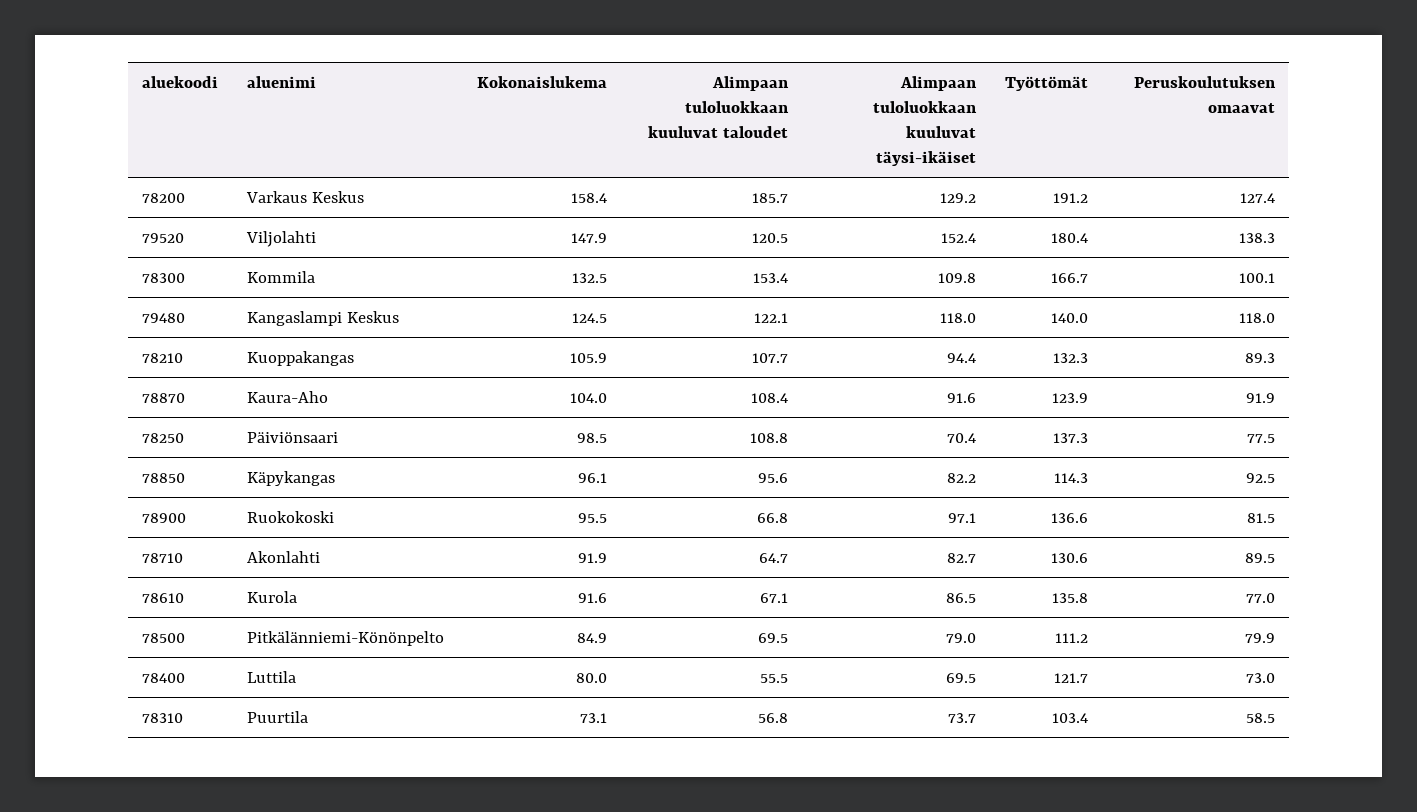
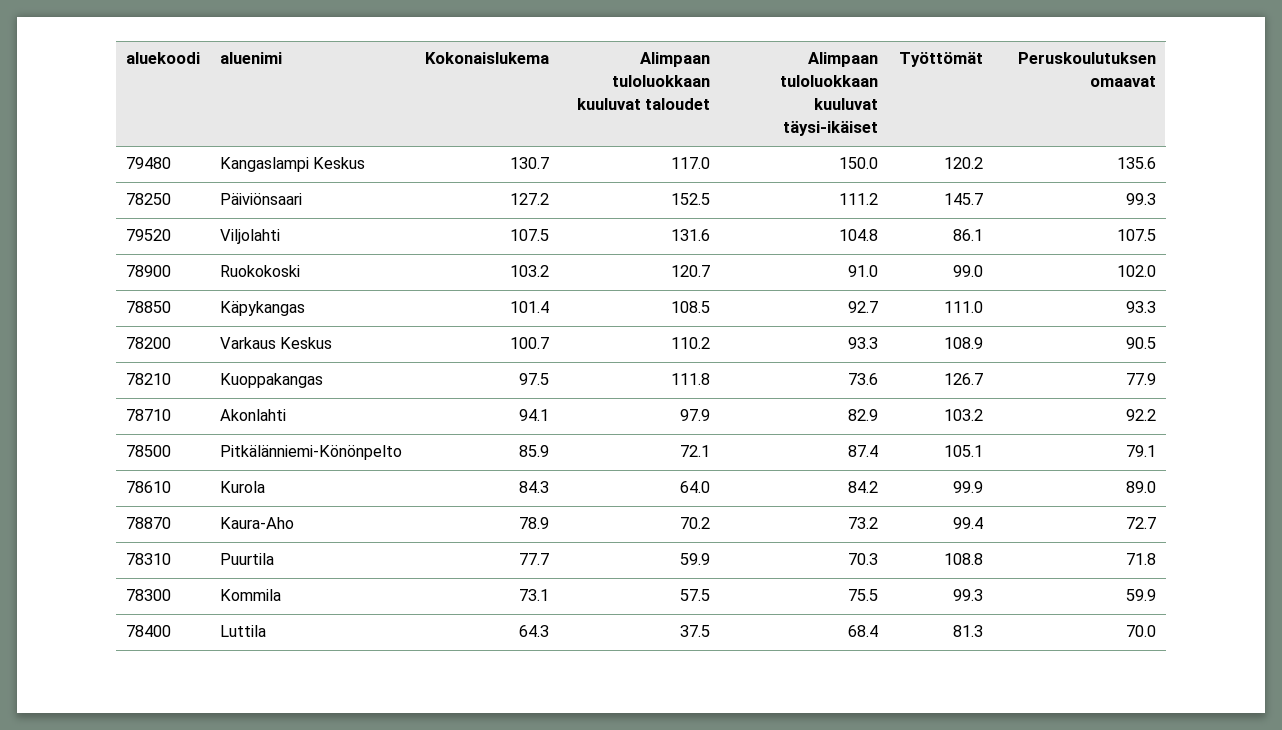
[142,193,186,203] [246,191,365,203] [570,193,607,203] [751,193,788,203] [939,193,976,203] [1052,193,1088,203] [1239,193,1275,203] [142,233,185,243] [246,231,317,247] [570,233,607,243] [751,233,788,243] [940,233,976,243] [1050,233,1088,243] [1238,233,1275,243] [142,273,186,283] [247,271,316,283] [571,273,607,283] [752,273,788,283] [937,273,976,283] [1050,273,1088,283] [1238,273,1275,283] [142,313,186,323] [247,311,400,326] [571,313,607,323] [753,313,788,323] [939,313,976,323] [1050,313,1088,323] [1238,313,1275,323] [142,353,184,363] [247,351,355,366] [569,353,607,363] [751,353,788,363] [946,353,976,363] [1052,353,1088,363] [1244,353,1275,363] [142,393,186,403] [247,391,329,403] [569,393,607,403] [750,393,788,403] [946,393,976,403] [1051,393,1088,403] [1245,393,1275,403] [142,433,185,443] [247,432,339,443] [576,433,607,443] [749,433,788,443] [946,433,976,443] [1052,433,1088,443] [1246,434,1275,443] [142,473,186,483] [247,471,336,486] [577,473,607,483] [757,473,788,483] [946,473,976,483] [1053,473,1088,483] [1245,473,1275,483] [142,513,187,523] [247,511,335,523] [577,513,607,523] [756,513,788,523] [947,513,976,523] [1050,513,1088,523] [1246,513,1275,523] [142,553,184,563] [247,551,321,563] [577,553,607,563] [758,553,788,563] [946,553,976,563] [1050,553,1088,563] [1244,553,1275,563] [142,593,185,603] [247,591,298,603] [577,593,607,603] [759,593,788,603] [945,593,976,603] [1051,593,1088,603] [1245,593,1275,603] [142,633,186,643] [247,631,445,646] [576,633,607,643] [757,633,788,643] [945,633,976,643] [1054,633,1088,643] [1244,633,1275,643] [142,673,186,683] [247,671,297,683] [575,673,607,683] [759,674,788,683] [945,673,976,683] [1053,673,1088,683] [1245,673,1275,683] [142,713,184,723] [247,711,309,723] [579,713,607,723] [757,713,788,723] [947,713,976,723] [1051,713,1088,723] [1245,713,1275,723] 78200 | Varkaus Keskus | 158.4 | 185.7 | 129.2 | 191.2 | 127.4 // 79520 | Viljolahti | 147.9 | 120.5 | 152.4 | 180.4 | 138.3 // 78300 | Kommila | 132.5 | 153.4 | 109.8 | 166.7 | 100.1 // 79480 | Kangaslampi Keskus | 124.5 | 122.1 | 118.0 | 140.0 | 118.0 // 78210 | Kuoppakangas | 105.9 | 107.7 | 94.4 | 132.3 | 89.3 // 78870 | Kaura-Aho | 104.0 | 108.4 | 91.6 | 123.9 | 91.9 // 78250 | Päiviönsaari | 98.5 | 108.8 | 70.4 | 137.3 | 77.5 // 78850 | Käpykangas | 96.1 | 95.6 | 82.2 | 114.3 | 92.5 // 78900 | Ruokokoski | 95.5 | 66.8 | 97.1 | 136.6 | 81.5 // 78710 | Akonlahti | 91.9 | 64.7 | 82.7 | 130.6 | 89.5 // 78610 | Kurola | 91.6 | 67.1 | 86.5 | 135.8 | 77.0 // 78500 | Pitkälänniemi-Könönpelto | 84.9 | 69.5 | 79.0 | 111.2 | 79.9 // 78400 | Luttila | 80.0 | 55.5 | 69.5 | 121.7 | 73.0 // 78310 | Puurtila | 73.1 | 56.8 | 73.7 | 103.4 | 58.5 -> [125,157,171,169] [219,157,366,172] [510,157,550,169] [671,157,711,169] [839,157,879,169] [944,157,984,169] [1117,157,1157,169] [125,193,171,205] [219,193,302,205] [510,193,550,205] [671,193,711,205] [839,193,879,205] [944,193,984,205] [1126,193,1157,205] [125,229,171,241] [219,229,280,244] [510,229,550,241] [671,229,711,241] [839,229,879,241] [953,229,984,241] [1117,229,1157,241] [125,265,171,277] [219,265,300,277] [510,265,550,277] [671,265,711,277] [848,265,879,277] [953,265,984,277] [1117,265,1157,277] [125,301,171,313] [219,301,305,316] [510,301,550,313] [671,301,711,313] [848,301,879,313] [944,301,984,313] [1126,301,1157,313] [125,337,171,349] [219,337,333,349] [510,337,550,349] [671,337,711,349] [848,337,879,349] [944,337,984,349] [1126,337,1157,349] [125,373,171,385] [219,373,323,388] [519,373,550,385] [671,373,711,385] [848,373,879,385] [944,373,984,385] [1126,373,1157,385] [125,409,171,421] [219,409,286,421] [519,409,550,421] [680,409,711,421] [848,409,879,421] [944,409,984,421] [1126,409,1157,421] [125,445,171,457] [219,445,402,460] [519,445,550,457] [680,445,711,457] [848,445,879,457] [944,445,984,457] [1126,445,1157,457] [125,481,171,493] [219,481,265,493] [519,481,550,493] [680,481,711,493] [848,481,879,493] [953,481,984,493] [1126,481,1157,493] [125,517,171,529] [219,517,294,529] [519,517,550,529] [680,517,711,529] [848,517,879,529] [953,517,984,529] [1126,517,1157,529] [125,553,171,565] [219,553,274,565] [519,553,550,565] [680,553,711,565] [848,553,879,565] [944,553,984,565] [1126,553,1157,565] [125,589,171,601] [219,589,281,601] [519,589,550,601] [680,589,711,601] [848,589,879,601] [953,589,984,601] [1126,589,1157,601] [125,625,171,637] [219,625,266,637] [519,625,550,637] [680,625,711,637] [848,625,879,637] [953,625,984,637] [1126,625,1157,637] 79480 | Kangaslampi Keskus | 130.7 | 117.0 | 150.0 | 120.2 | 135.6 // 78250 | Päiviönsaari | 127.2 | 152.5 | 111.2 | 145.7 | 99.3 // 79520 | Viljolahti | 107.5 | 131.6 | 104.8 | 86.1 | 107.5 // 78900 | Ruokokoski | 103.2 | 120.7 | 91.0 | 99.0 | 102.0 // 78850 | Käpykangas | 101.4 | 108.5 | 92.7 | 111.0 | 93.3 // 78200 | Varkaus Keskus | 100.7 | 110.2 | 93.3 | 108.9 | 90.5 // 78210 | Kuoppakangas | 97.5 | 111.8 | 73.6 | 126.7 | 77.9 // 78710 | Akonlahti | 94.1 | 97.9 | 82.9 | 103.2 | 92.2 // 78500 | Pitkälänniemi-Könönpelto | 85.9 | 72.1 | 87.4 | 105.1 | 79.1 // 78610 | Kurola | 84.3 | 64.0 | 84.2 | 99.9 | 89.0 // 78870 | Kaura-Aho | 78.9 | 70.2 | 73.2 | 99.4 | 72.7 // 78310 | Puurtila | 77.7 | 59.9 | 70.3 | 108.8 | 71.8 // 78300 | Kommila | 73.1 | 57.5 | 75.5 | 99.3 | 59.9 // 78400 | Luttila | 64.3 | 37.5 | 68.4 | 81.3 | 70.0

